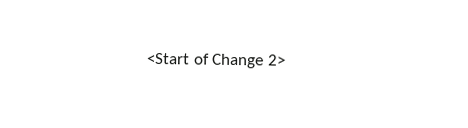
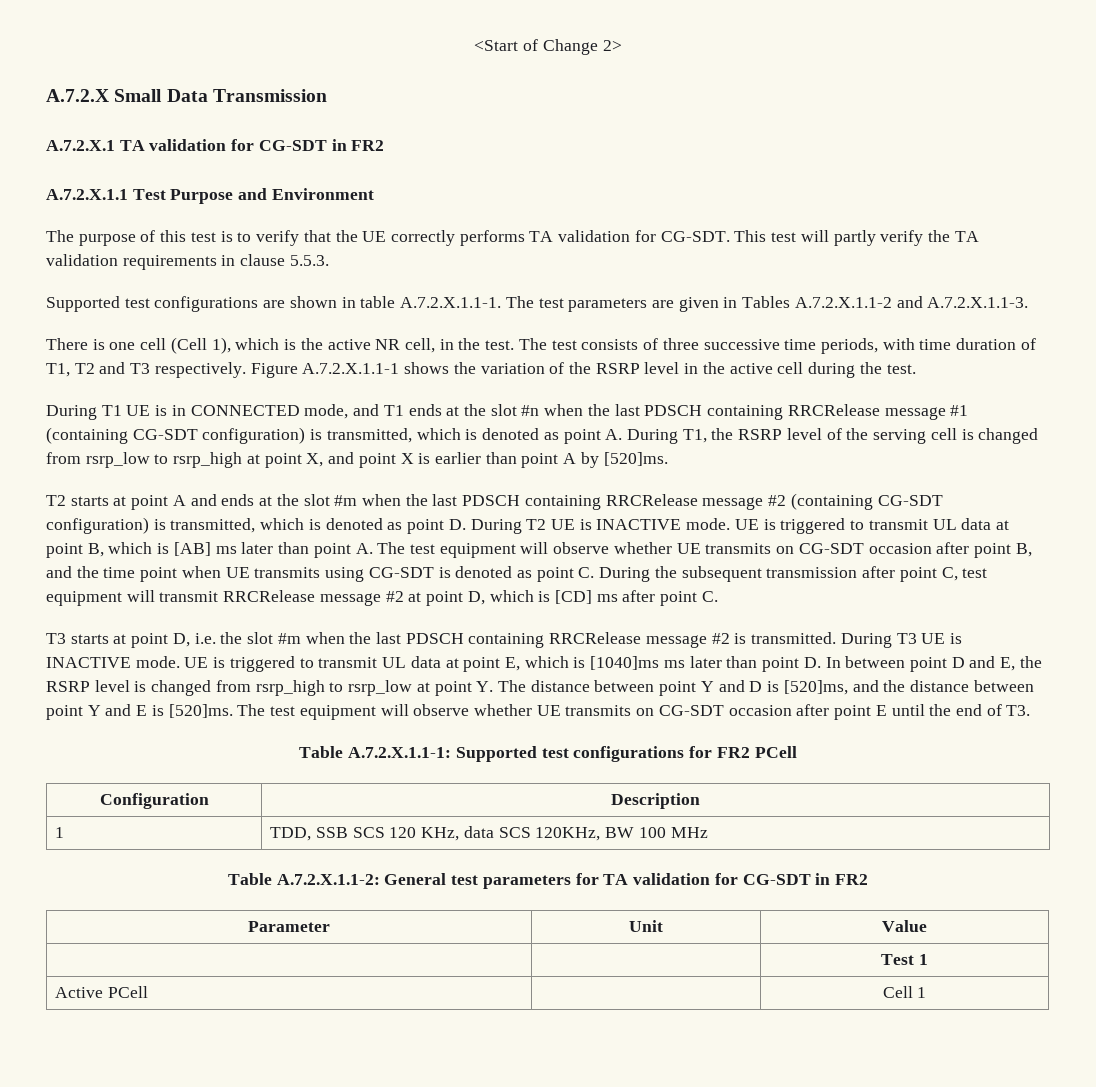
(286, 60) none -> [46,89,327,102] [46,139,385,151] [46,188,374,204] [46,230,979,246] [46,254,329,270] [46,296,1029,312] [46,337,1036,354] [46,362,916,378] [46,404,969,420] [46,427,1039,444] [46,452,668,468] [46,493,943,510] [46,517,1009,534] [46,542,1032,558] [46,566,988,582] [46,590,718,606] [46,632,962,648] [46,656,1042,672] [46,680,1034,696] [46,704,1031,720] [299,746,797,762] [99,793,209,809] [611,793,700,809] [55,827,65,838] [270,826,708,841] [228,873,868,889] [248,921,330,932] [629,920,663,932] [882,920,927,932] [881,954,928,965] [55,986,148,998] [882,986,927,998] // A.7.2.X Small Data Transmission // A.7.2.X.1 TA validation for CG-SDT in FR2 // A.7.2.X.1.1 Test Purpose and Environment // The purpose of this test is to verify that the UE correctly performs TA validation for CG-SDT. This test will partly verify the TA validation requirements in clause 5.5.3. // Supported test configurations are shown in table A.7.2.X.1.1-1. The test parameters are given in Tables A.7.2.X.1.1-2 and A.7.2.X.1.1-3. // There is one cell (Cell 1), which is the active NR cell, in the test. The test consists of three successive time periods, with time duration of T1, T2 and T3 respectively. Figure A.7.2.X.1.1-1 shows the variation of the RSRP level in the active cell during the test. // During T1 UE is in CONNECTED mode, and T1 ends at the slot #n when the last PDSCH containing RRCRelease message #1 (containing CG-SDT configuration) is transmitted, which is denoted as point A. During T1, the RSRP level of the serving cell is changed from rsrp_low to rsrp_high at point X, and point X is earlier than point A by [520]ms. // T2 starts at point A and ends at the slot #m when the last PDSCH containing RRCRelease message #2 (containing CG-SDT configuration) is transmitted, which is denoted as point D. During T2 UE is INACTIVE mode. UE is triggered to transmit UL data at point B, which is [AB] ms later than point A. The test equipment will observe whether UE transmits on CG-SDT occasion after point B, and the time point when UE transmits using CG-SDT is denoted as point C. During the subsequent transmission after point C, test equipment will transmit RRCRelease message #2 at point D, which is [CD] ms after point C. // T3 starts at point D, i.e. the slot #m when the last PDSCH containing RRCRelease message #2 is transmitted. During T3 UE is INACTIVE mode. UE is triggered to transmit UL data at point E, which is [1040]ms ms later than point D. In between point D and E, the RSRP level is changed from rsrp_high to rsrp_low at point Y. The distance between point Y and D is [520]ms, and the distance between point Y and E is [520]ms. The test equipment will observe whether UE transmits on CG-SDT occasion after point E until the end of T3. // Table A.7.2.X.1.1-1: Supported test configurations for FR2 PCell // Configuration | Description // 1 | TDD, SSB SCS 120 KHz, data SCS 120KHz, BW 100 MHz // Table A.7.2.X.1.1-2: General test parameters for TA validation for CG-SDT in FR2 // Parameter | Unit | Value // | | Test 1 // Active PCell | | Cell 1

